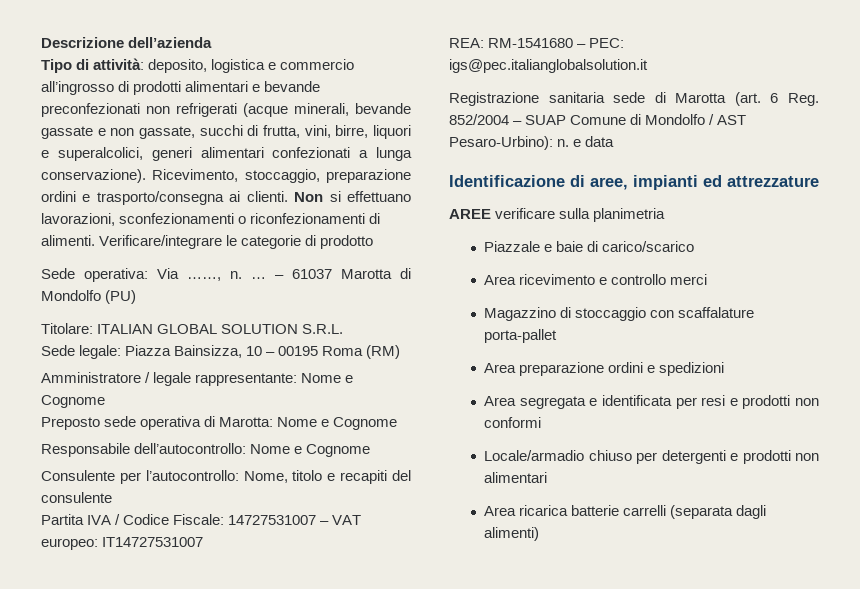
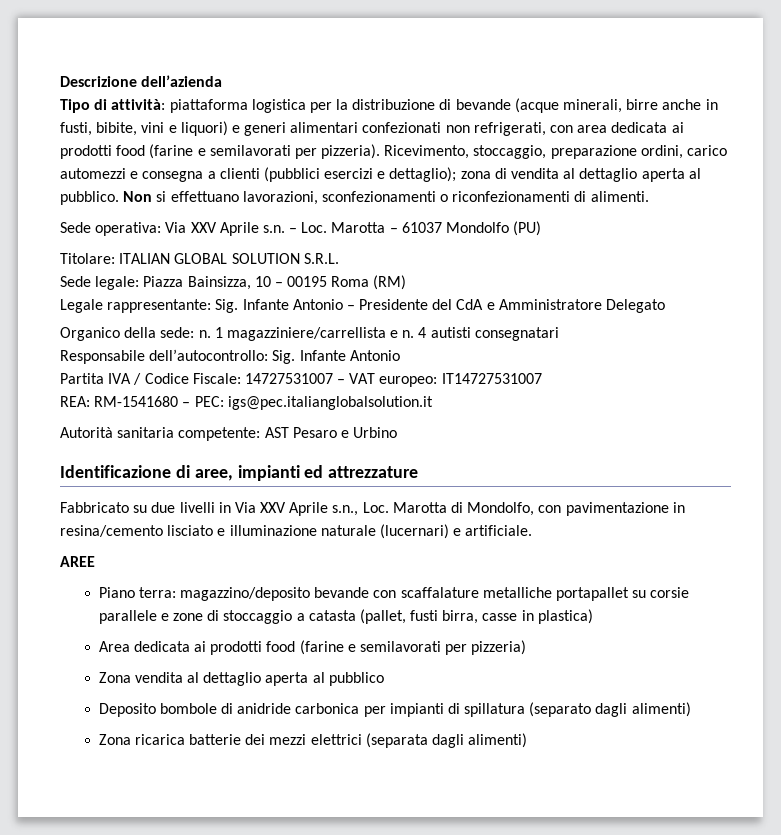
[148,59,355,73] [41,81,321,95] [41,103,411,117] [41,125,412,139] [41,147,412,161] [41,169,411,183] [41,191,288,205] deposito, logistica e commercio all’ingrosso di prodotti alimentari e bevande preconfezionati non refrigerati (acque minerali, bevande gassate e non gassate, succhi di frutta, vini, birre, liquori e superalcolici, generi alimentari confezionati a lunga conservazione). Ricevimento, stoccaggio, preparazione ordini e trasporto/consegna ai clienti. -> [169,98,718,113] [60,121,684,136] [60,144,728,159] [60,167,701,182] [60,191,119,205] piattaforma logistica per la distribuzione di bevande (acque minerali, birre anche in fusti, bibite, vini e liquori) e generi alimentari confezionati non refrigerati, con area dedicata ai prodotti food (farine e semilavorati per pizzeria). Ricevimento, stoccaggio, preparazione ordini, carico automezzi e consegna a clienti (pubblici esercizi e dettaglio); zona di vendita al dettaglio aperta al pubblico.
[99,235,374,249] [41,268,411,282] Verificare/integrare le categorie di prodotto // Sede operativa: Via ……, n. … – 61037 Marotta di -> [60,222,442,236] // Sede operativa: Via XXV Aprile s.n. – Loc. Marotta – 61037
[41,372,354,386] [41,395,105,408] [41,416,398,430] [41,443,371,457] [41,470,412,484] [41,492,112,503] Amministratore / legale rappresentante: Nome e Cognome // Preposto sede operativa di Marotta: Nome e Cognome // Responsabile dell’autocontrollo: Nome e Cognome // Consulente per l’autocontrollo: Nome, titolo e recapiti del consulente -> [60,299,666,313] [60,327,559,341] [60,349,400,364] Legale rappresentante: Sig. Infante Antonio – Presidente del CdA e Amministratore Delegato // Organico della sede: n. 1 magazziniere/carrellista e n. 4 autisti consegnatari // Responsabile dell’autocontrollo: Sig. Infante Antonio
[449,92,819,106] [449,114,747,125] [449,136,615,150] Registrazione sanitaria sede di Marotta (art. 6 Reg. 852/2004 – SUAP Comune di Mondolfo / AST Pesaro-Urbino): n. e data -> [60,427,398,441] Autorità sanitaria competente: AST Pesaro e Urbino
[449,208,666,222] [484,241,695,252] [484,274,708,285] [484,307,755,321] [484,329,558,343] [484,362,725,376] [484,395,819,409] [484,417,542,428] [484,450,819,464] [484,472,548,483] [484,505,667,516] AREE verificare sulla planimetria // Piazzale e baie di carico/scarico // Area ricevimento e controllo merci // Magazzino di stoccaggio con scaffalature porta-pallet // Area preparazione ordini e spedizioni // Area segregata e identificata per resi e prodotti non conformi // Locale/armadio chiuso per detergenti e prodotti non alimentari // Area ricarica batterie carrelli -> [60,502,685,516] [60,524,533,539] [60,556,95,567] [98,587,690,601] [98,609,593,624] [98,640,527,655] [98,672,384,686] [98,702,691,717] [98,734,362,745] Fabbricato su due livelli in Via XXV Aprile s.n., Loc. Marotta di Mondolfo, con pavimentazione in resina/cemento lisciato e illuminazione naturale (lucernari) e artificiale. // AREE // Piano terra: magazzino/deposito bevande con scaffalature metalliche portapallet su corsie parallele e zone di stoccaggio a catasta (pallet, fusti birra, casse in plastica) // Area dedicata ai prodotti food (farine e semilavorati per pizzeria) // Zona vendita al dettaglio aperta al pubblico // Deposito bombole di anidride carbonica per impianti di spillatura (separato dagli alimenti) // Zona ricarica batterie dei mezzi elettrici

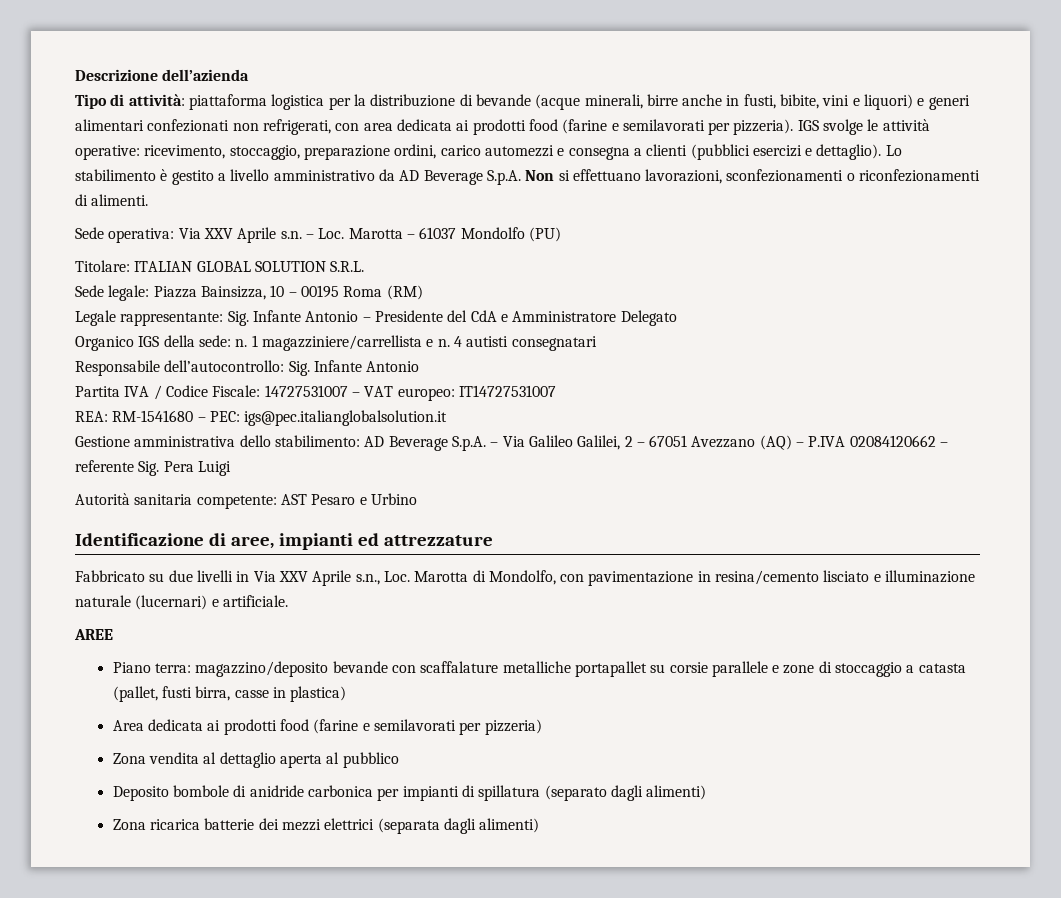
[384,145,470,159] Ricevimento, -> [797,119,930,135] [75,145,226,160] IGS svolge le attività operative: ricevimento,
[389,167,701,182] [60,191,119,205] dettaglio); zona di vendita al dettaglio aperta al pubblico. -> [816,144,902,160] [75,169,521,185] dettaglio). Lo stabilimento è gestito a livello amministrativo da AD Beverage S.p.A.
(120, 334) none -> [138,336,160,347] IGS
(433, 403) none -> [75,435,949,451] [75,460,231,476] // Gestione amministrativa dello stabilimento: AD Beverage S.p.A. – Via Galileo Galilei, 2 – 67051 Avezzano (AQ) – P.IVA 02084120662 – referente Sig. Pera Luigi

